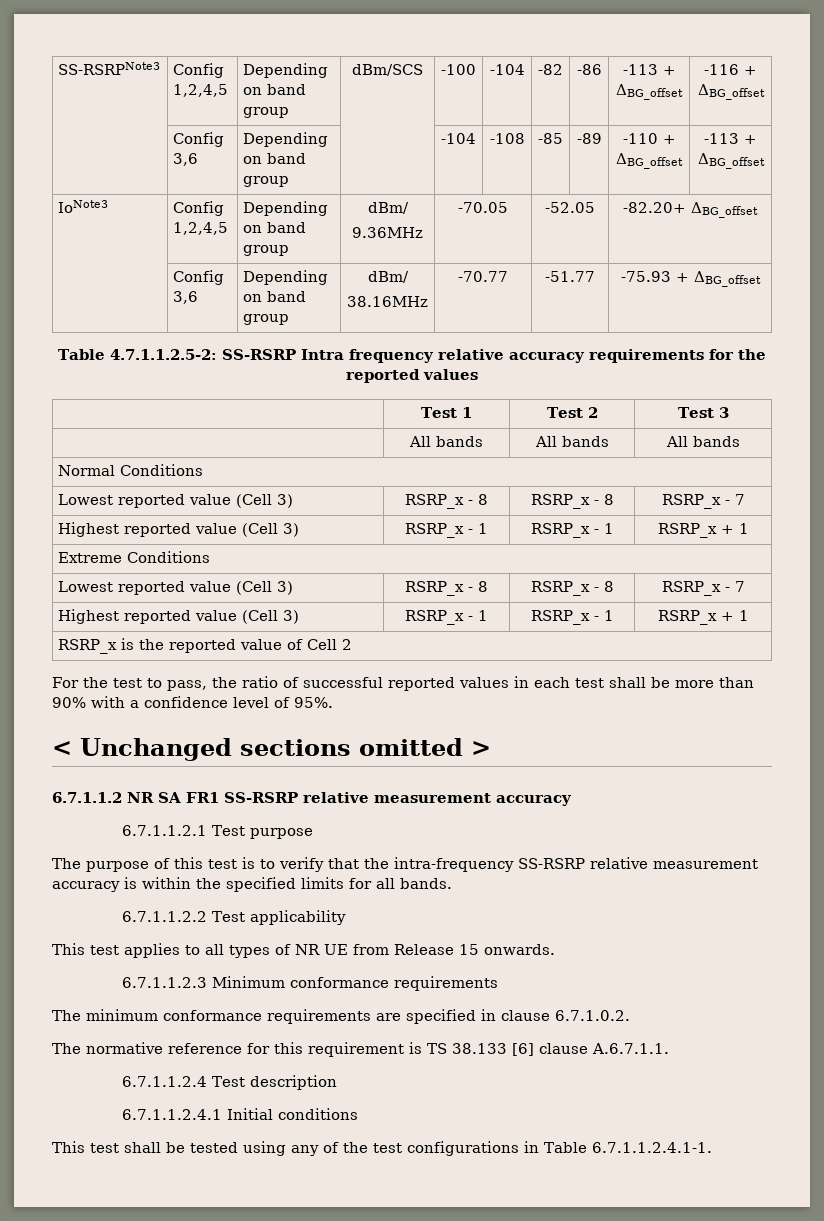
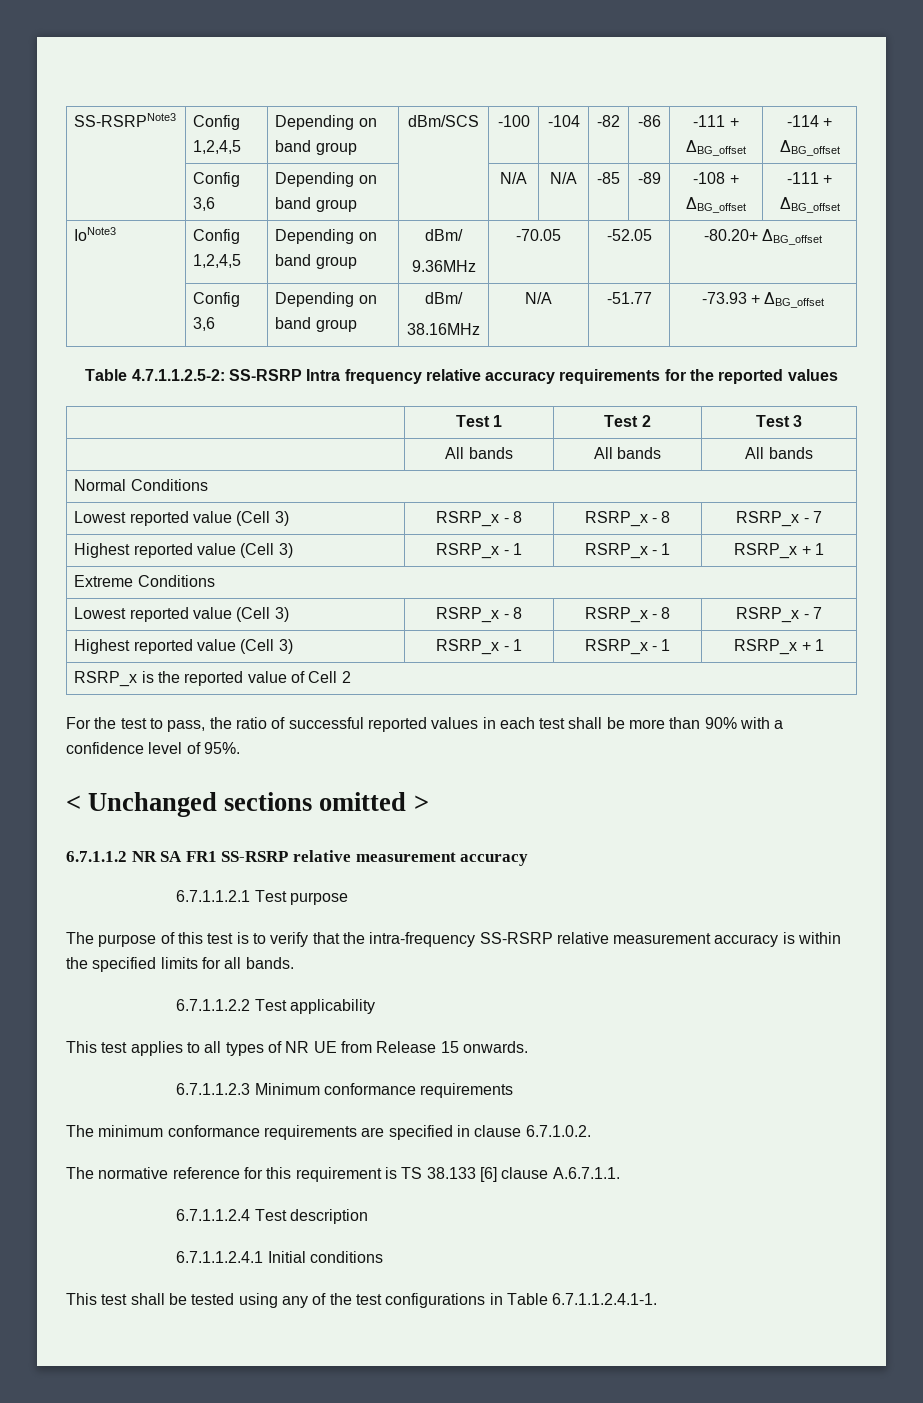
[622,64,676,75] [616,84,683,100] [704,64,739,75] -113 + ΔBG_offset | -116 -> [693,115,739,127] [686,140,746,156] [786,115,819,127] -111 + ΔBG_offset | -114
[441,133,476,144] [489,133,525,144] -104 | -108 -> [500,172,527,184] [550,172,577,184] N/A | N/A
[622,133,676,144] [616,153,683,169] [704,133,739,144] -110 + ΔBG_offset | -113 -> [693,172,739,184] [686,197,746,213] [786,172,819,184] -108 + ΔBG_offset | -111
[623,202,686,213] -82.20+ -> [703,229,758,241] -80.20+
[458,271,508,282] -70.77 -> [525,292,552,304] N/A
[620,271,671,282] -75.93 -> [701,292,747,304] -73.93

